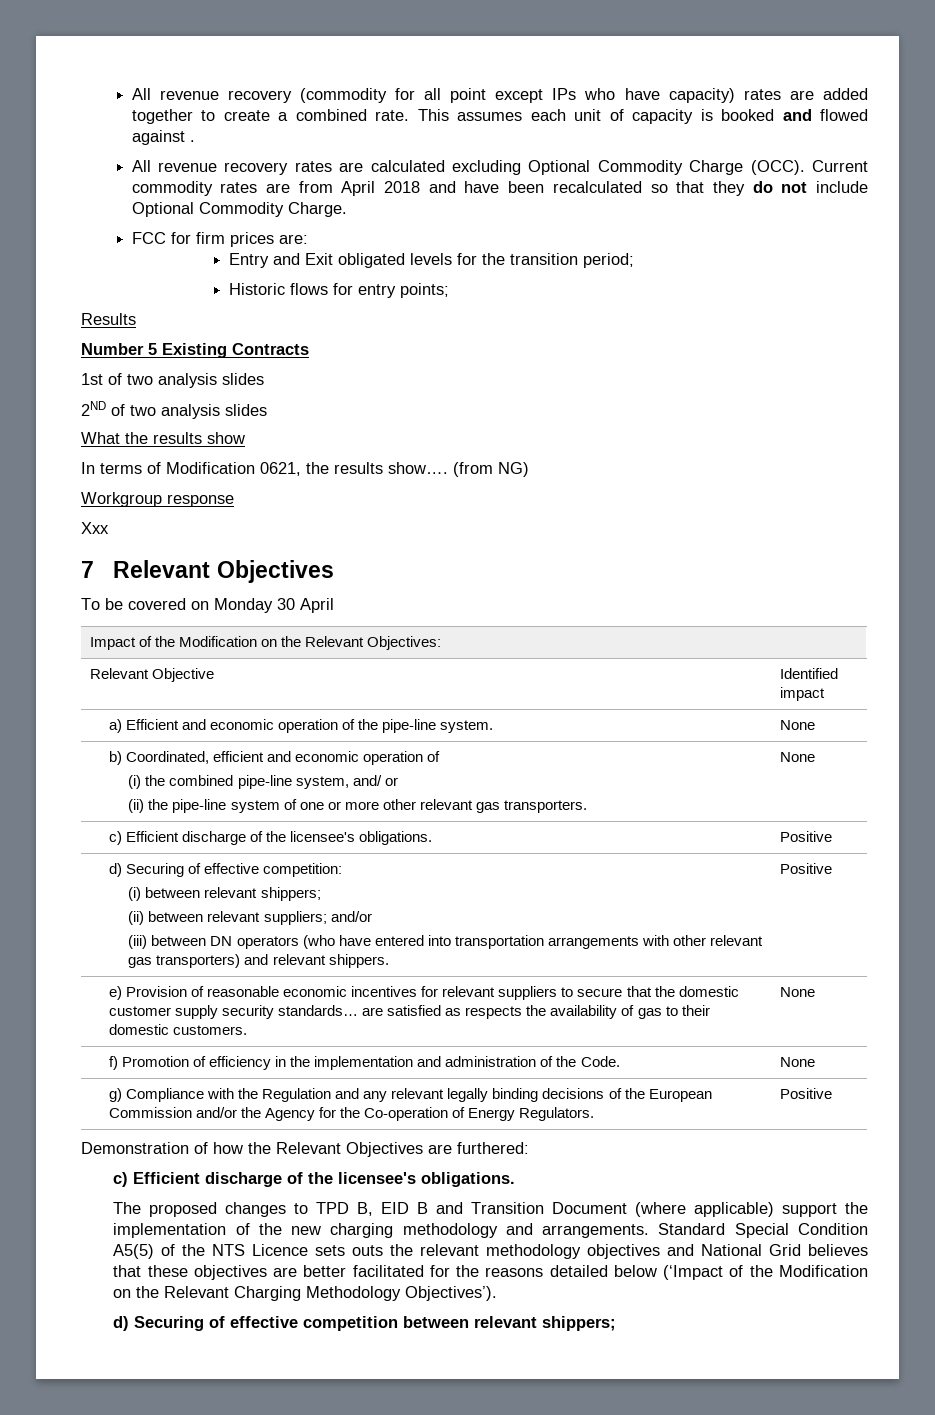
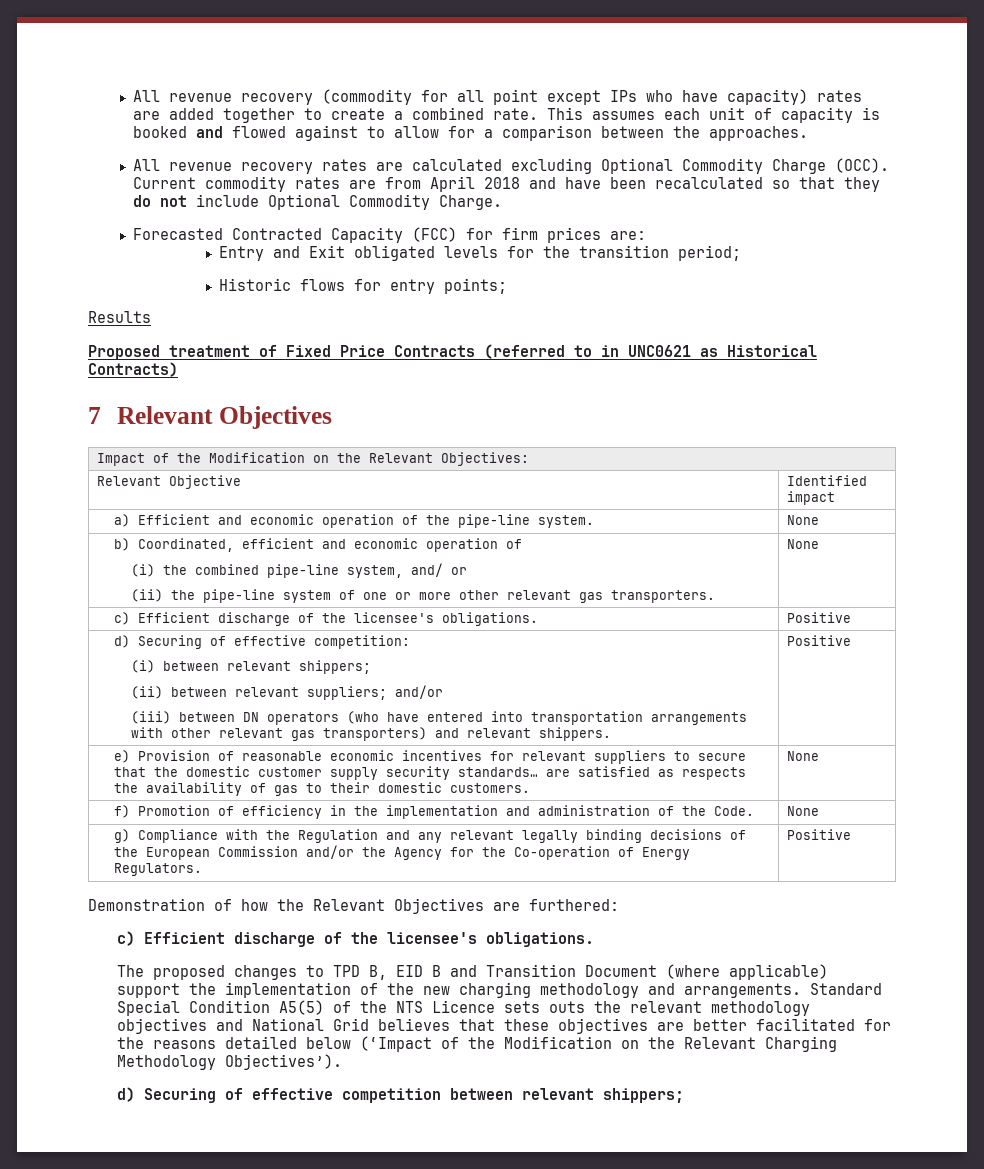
[189,140,195,142] . -> [366,125,808,141] to allow for a comparison between the approaches.
[131,232,166,244] FCC -> [132,227,457,243] Forecasted Contracted Capacity (FCC)
[81,343,309,358] [81,373,264,388] [81,401,267,419] [81,432,245,444] [81,462,529,477] [81,492,234,507] [81,522,109,534] [81,560,334,583] [81,598,334,613] Number 5 Existing Contracts // 1st of two analysis slides // 2ND of two analysis slides // What the results show // In terms of Modification 0621, the results show…. (from NG) // Workgroup response // Xxx // 7 Relevant Objectives // To be covered on Monday 30 April -> [88,344,817,360] [88,362,178,377] [88,406,332,429] Proposed treatment of Fixed Price Contracts (referred to in UNC0621 as Historical Contracts) // 7 Relevant Objectives

